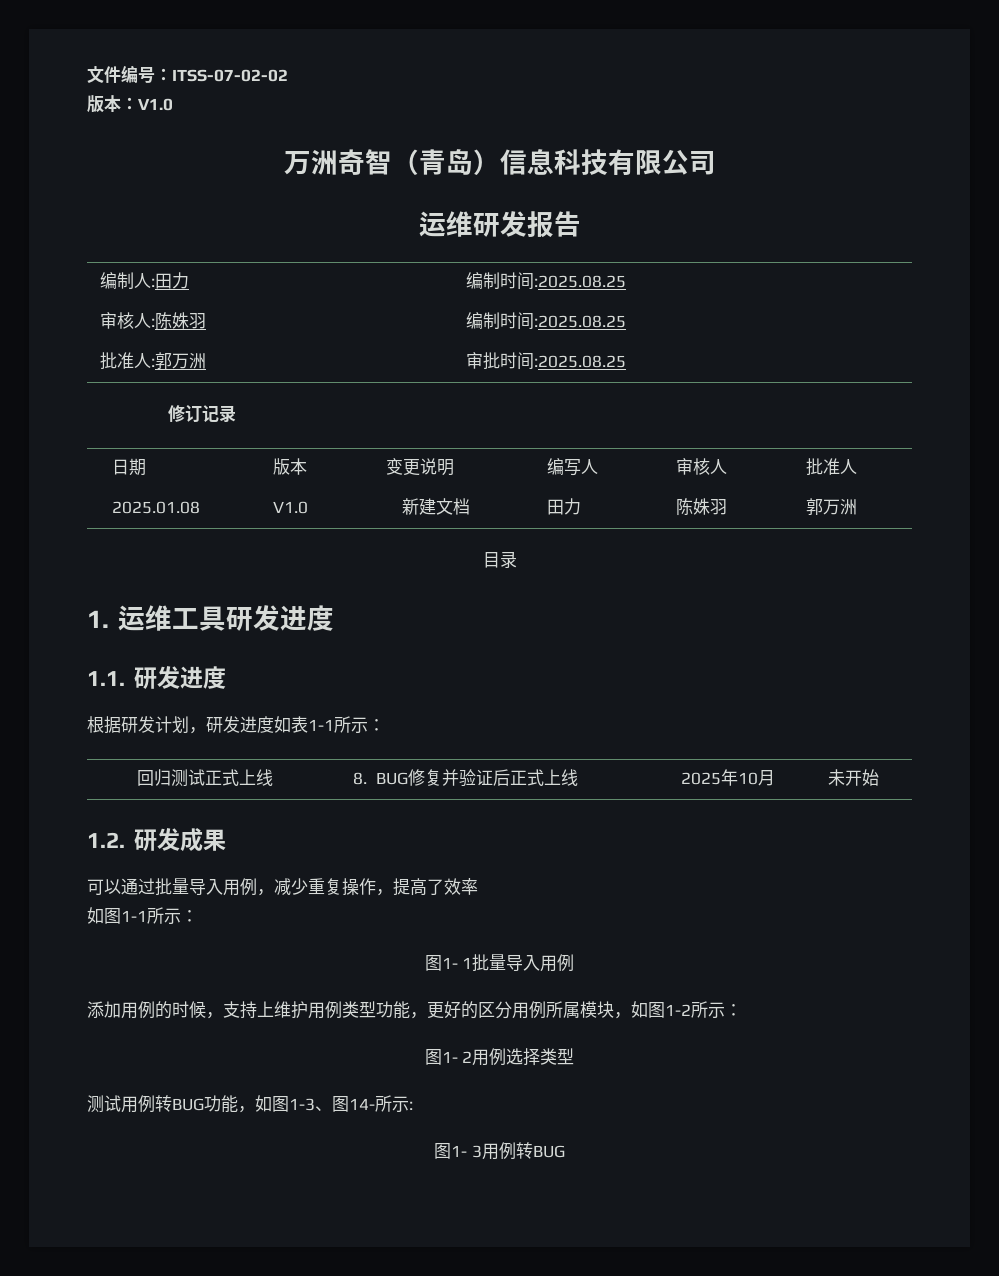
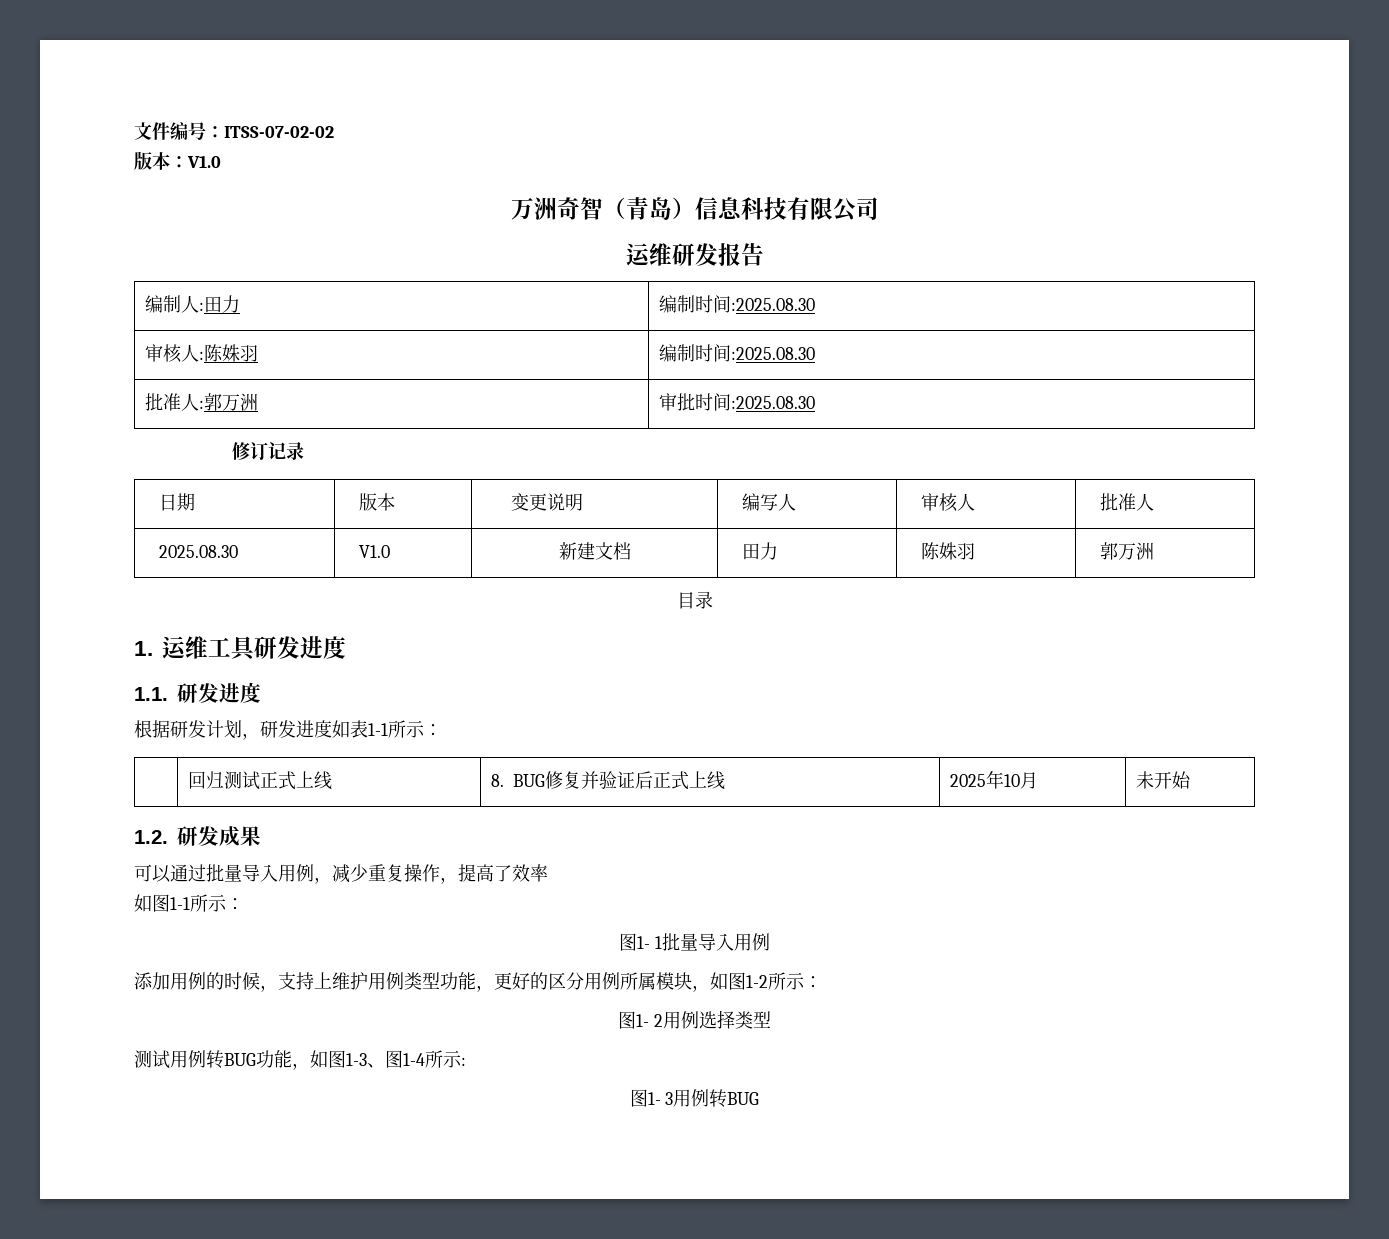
[534,275,627,288] :2025.08.25 -> [730,298,815,311] :2025.08.30
[534,315,627,328] :2025.08.25 -> [730,347,815,360] :2025.08.30
[534,355,627,368] :2025.08.25 -> [730,396,815,409] :2025.08.30
[112,501,201,514] 2025.01.08 -> [159,545,239,558] 2025.08.30
[349,1098,375,1110] 14- -> [403,1053,425,1066] 1-4

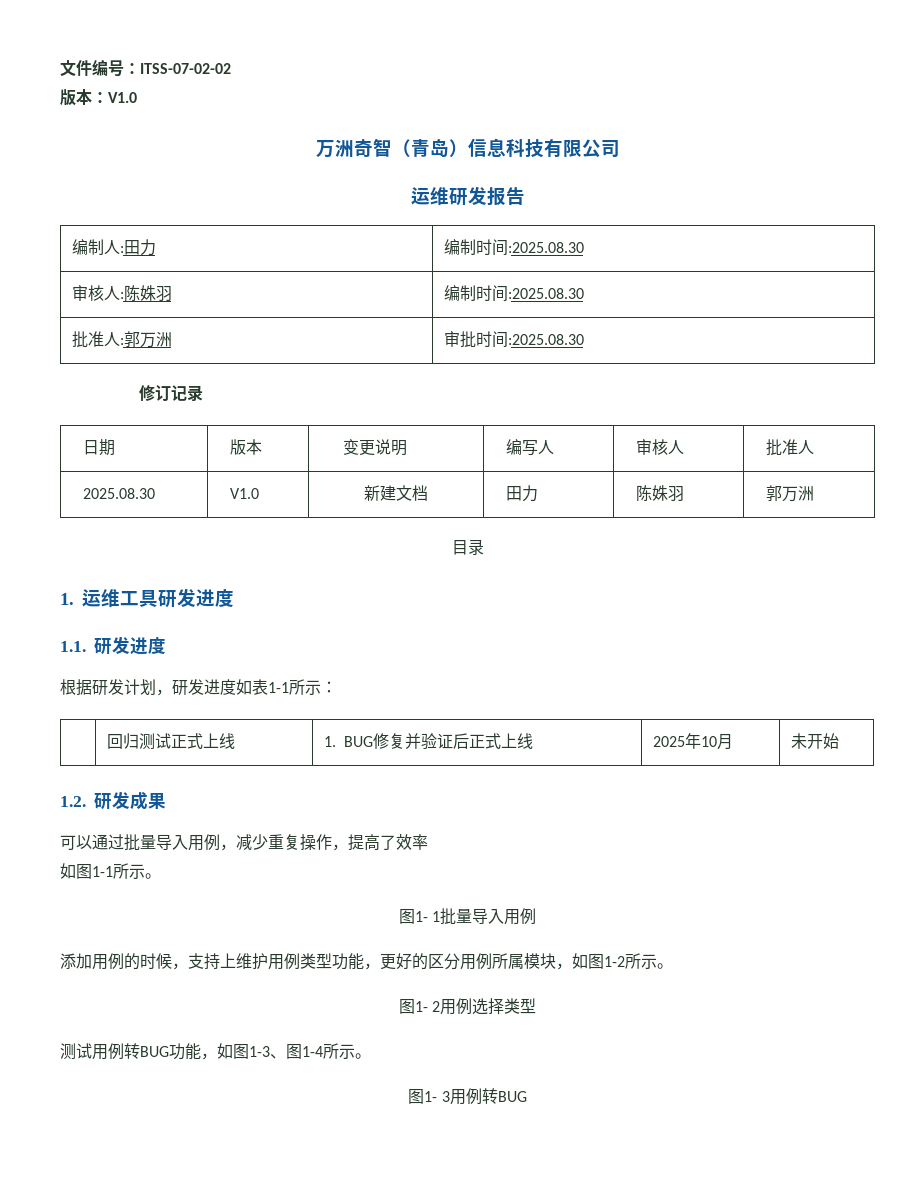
[490,774,504,787] 8. -> [323,736,336,747] 1.
[226,898,244,910] ： -> [145,873,161,879] 。
[804,976,822,988] ： -> [657,963,673,969] 。
[461,1057,466,1066] : -> [355,1053,371,1059] 。

